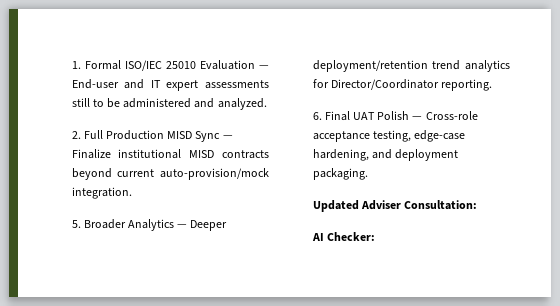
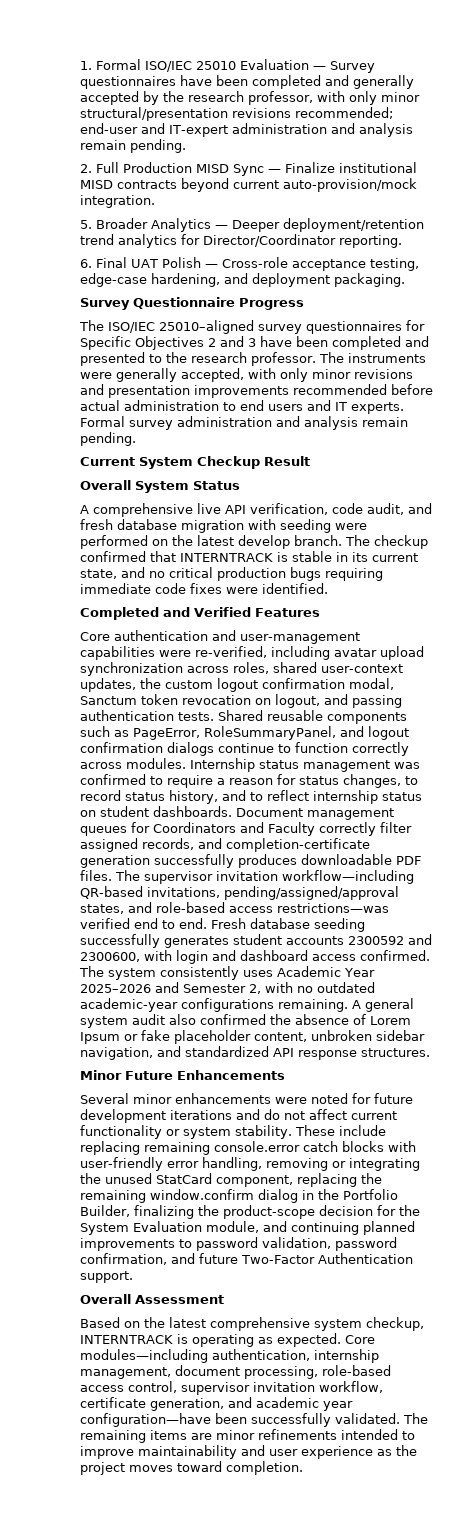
[71,79,269,91] [71,98,267,110] End-user and IT expert assessments still to be administered and analyzed. -> [329,61,375,73] [79,75,414,89] [79,91,420,105] [79,107,393,121] [79,123,413,137] [79,139,186,153] Survey questionnaires have been completed and generally accepted by the research professor, with only minor structural/presentation revisions recommended; end-user and IT-expert administration and analysis remain pending.
[312,200,477,212] [311,232,375,241] Updated Adviser Consultation: // AI Checker: -> [79,297,304,310] [78,320,425,334] [79,336,429,350] [79,352,426,366] [79,368,413,382] [79,384,433,398] [79,400,404,414] [79,416,408,430] [79,432,136,446] [79,456,310,469] [79,480,240,493] [79,503,432,517] [79,519,367,533] [79,535,428,549] [79,551,418,562] [79,567,383,581] [79,583,328,594] [79,607,320,620] [79,630,360,644] [79,646,424,660] [79,662,403,676] [79,678,394,692] [79,694,402,708] [79,710,407,724] [79,726,409,740] [79,742,409,756] [79,758,420,772] [79,774,418,788] [79,790,422,804] [79,806,394,820] [79,822,412,836] [79,838,370,852] [79,854,421,868] [79,870,414,884] [79,886,399,900] [79,902,389,914] [79,918,365,932] [79,934,432,948] [79,950,430,964] [78,966,375,980] [79,982,375,994] [79,998,414,1012] [79,1014,411,1028] [79,1030,425,1044] [79,1046,430,1060] [79,1070,285,1080] [79,1093,413,1104] [79,1109,397,1123] [79,1125,386,1139] [79,1141,416,1155] [79,1157,420,1171] [79,1173,382,1187] [79,1189,398,1203] [79,1205,420,1219] [79,1221,415,1235] [79,1237,397,1251] [79,1253,413,1265] [79,1271,133,1283] [79,1294,224,1304] [79,1317,424,1331] [79,1333,375,1347] [79,1349,379,1363] [79,1365,391,1379] [79,1381,383,1395] [79,1397,353,1411] [79,1413,428,1427] [79,1429,415,1443] [79,1445,417,1459] [79,1461,303,1475] Survey Questionnaire Progress // The ISO/IEC 25010–aligned survey questionnaires for Specific Objectives 2 and 3 have been completed and presented to the research professor. The instruments were generally accepted, with only minor revisions and presentation improvements recommended before actual administration to end users and IT experts. Formal survey administration and analysis remain pending. // Current System Checkup Result // Overall System Status // A comprehensive live API verification, code audit, and fresh database migration with seeding were performed on the latest develop branch. The checkup confirmed that INTERNTRACK is stable in its current state, and no critical production bugs requiring immediate code fixes were identified. // Completed and Verified Features // Core authentication and user-management capabilities were re-verified, including avatar upload synchronization across roles, shared user-context updates, the custom logout confirmation modal, Sanctum token revocation on logout, and passing authentication tests. Shared reusable components such as PageError, RoleSummaryPanel, and logout confirmation dialogs continue to function correctly across modules. Internship status management was confirmed to require a reason for status changes, to record status history, and to reflect internship status on student dashboards. Document management queues for Coordinators and Faculty correctly filter assigned records, and completion-certificate generation successfully produces downloadable PDF files. The supervisor invitation workflow—including QR-based invitations, pending/assigned/approval states, and role-based access restrictions—was verified end to end. Fresh database seeding successfully generates student accounts 2300592 and 2300600, with login and dashboard access confirmed. The system consistently uses Academic Year 2025–2026 and Semester 2, with no outdated academic-year configurations remaining. A general system audit also confirmed the absence of Lorem Ipsum or fake placeholder content, unbroken sidebar navigation, and standardized API response structures. // Minor Future Enhancements // Several minor enhancements were noted for future development iterations and do not affect current functionality or system stability. These include replacing remaining console.error catch blocks with user-friendly error handling, removing or integrating the unused StatCard component, replacing the remaining window.confirm dialog in the Portfolio Builder, finalizing the product-scope decision for the System Evaluation module, and continuing planned improvements to password validation, password confirmation, and future Two-Factor Authentication support. // Overall Assessment // Based on the latest comprehensive system checkup, INTERNTRACK is operating as expected. Core modules—including authentication, internship management, document processing, role-based access control, supervisor invitation workflow, certificate generation, and academic year configuration—have been successfully validated. The remaining items are minor refinements intended to improve maintainability and user experience as the project moves toward completion.

